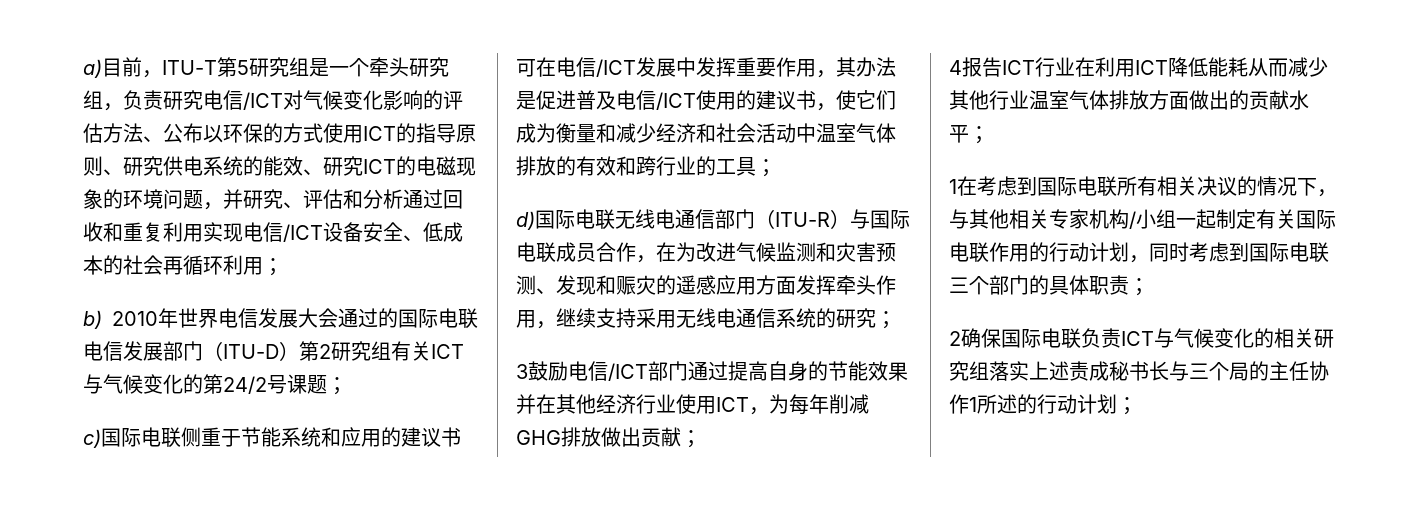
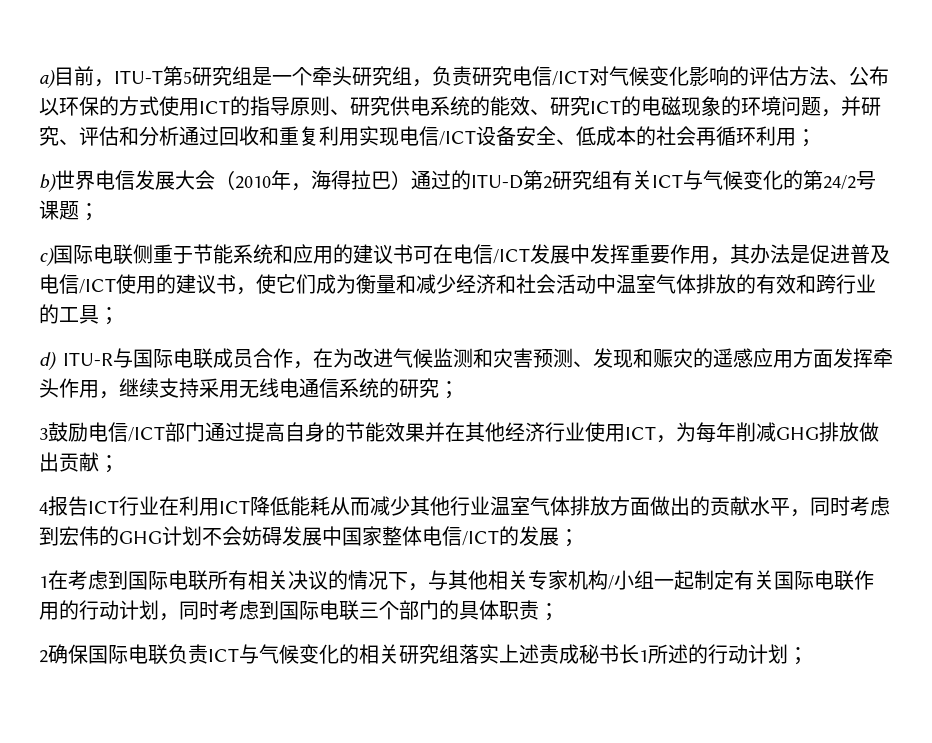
[112,308,178,328] 2010年 -> (57, 183) none
[338,308,478,329] [83,341,299,361] 通过的国际电联电信发展部门（ITU-D） -> [215,170,523,191] （2010年，海得拉巴）通过的ITU-D
[535,209,850,230] 国际电联无线电通信部门（ITU-R） -> [63,352,114,366] ITU-R
(969, 134) none -> [790,496,890,517] [39,526,559,546] ，同时考虑到宏伟的GHG计划不会妨碍发展中国家整体电信/ICT的发展
[1169,361,1329,381] [949,394,969,414] 与三个局的主任协作 -> (639, 654) none

